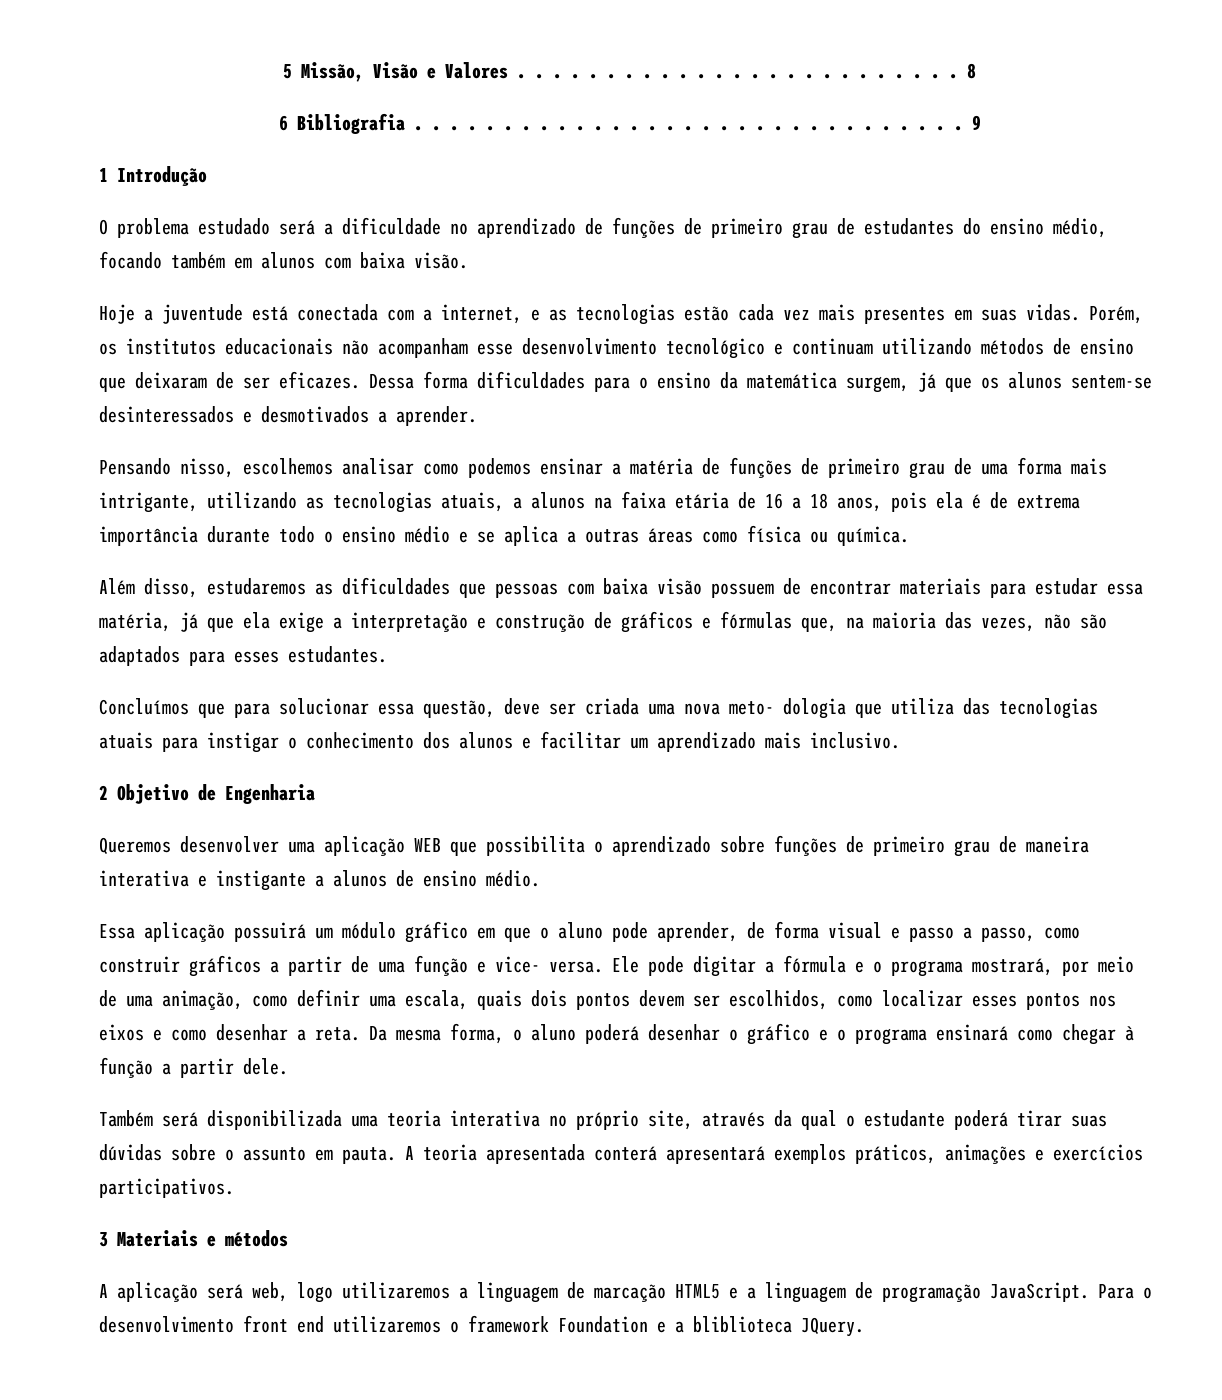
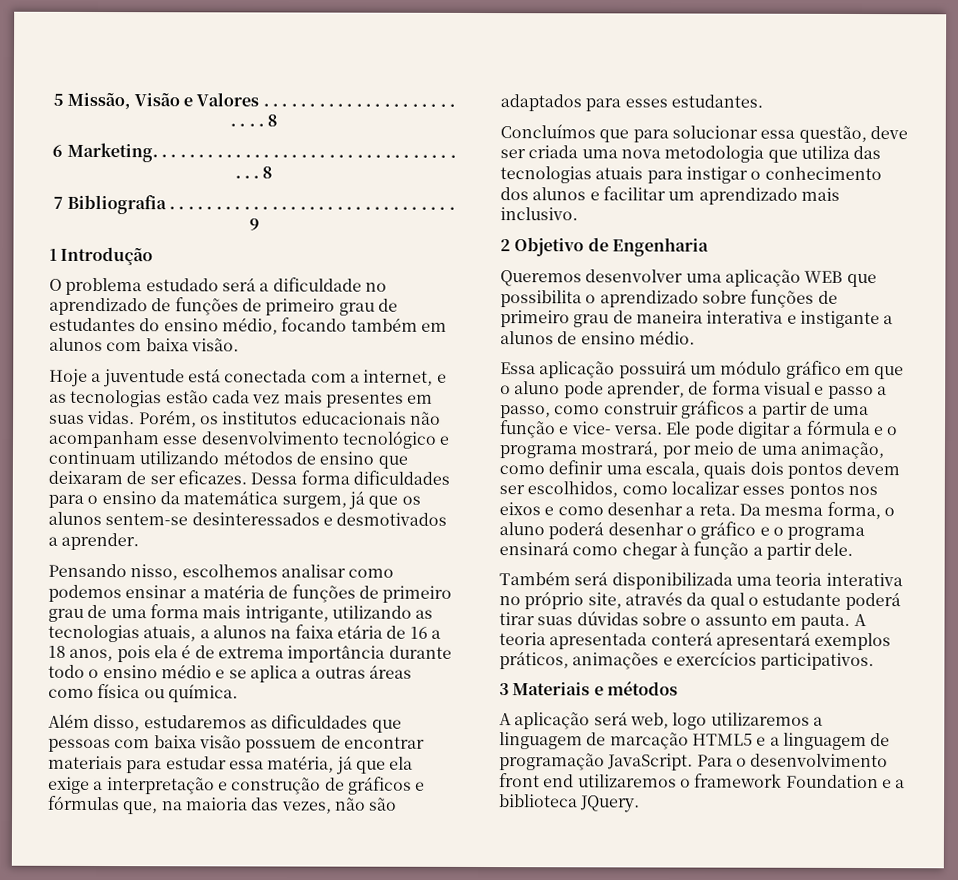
(288, 123) none -> [66,142,456,163] [234,166,274,179] [53,196,64,209] Marketing. . . . . . . . . . . . . . . . . . . . . . . . . . . . . . . . . . . . 8 // 7
[729,698,846,719] meto- dologia -> [664,145,765,163] metodologia
[693,1316,792,1333] bliblioteca -> [499,794,578,808] biblioteca

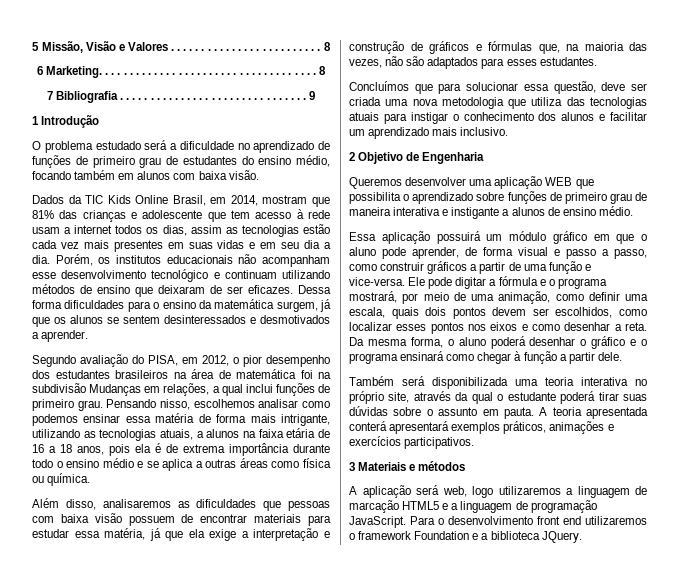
[49,368,447,388] Hoje a juventude está conectada com a internet, e -> [32,195,330,207] [32,209,330,222] [32,225,222,236] Dados da TIC Kids Online Brasil, em 2014, mostram que 81% das crianças e adolescente que tem acesso à rede usam a internet todos os dias, assim
[87,410,136,425] vidas. -> [217,240,331,249] [32,255,50,264] vidas e em seu dia a dia.
[105,513,189,526] sentem-se -> [107,315,160,324] se sentem
(140, 541) none -> [32,354,330,367] [32,369,331,379] [32,383,330,396] [32,399,103,411] Segundo avaliação do PISA, em 2012, o pior desempenho dos estudantes brasileiros na área de matemática foi na subdivisão Mudanças em relações, a qual inclui funções de primeiro grau.
[189,589,200,599] a -> [125,416,151,423] essa
[291,584,453,603] [48,604,147,622] funções de primeiro grau de uma -> (211, 418) none
[143,715,247,729] estudaremos -> [102,499,171,508] analisaremos
[571,421,663,435] vice- versa. -> [349,277,405,286] vice-versa.

